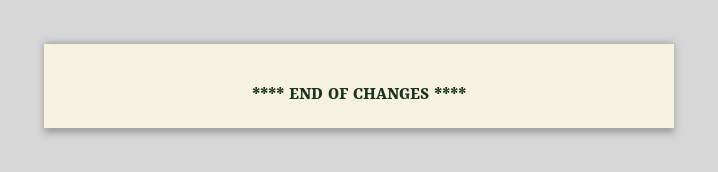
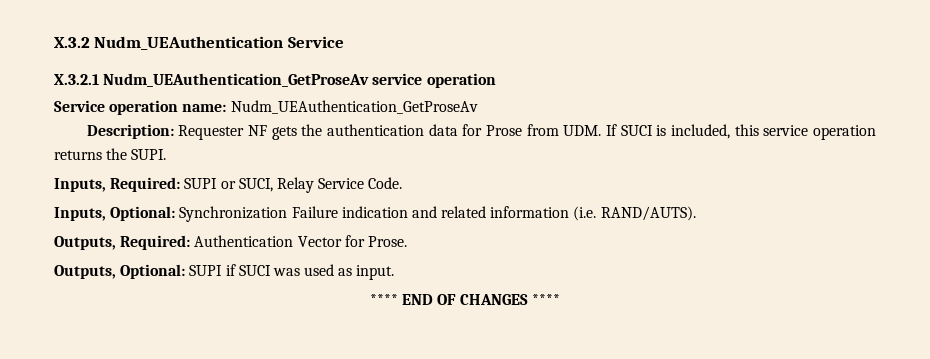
(252, 93) none -> [54,36,344,50] [54,73,496,88] [54,100,478,115] [86,124,877,140] [54,148,167,160] [54,177,403,193] [54,206,696,222] [54,235,407,250] [54,264,395,280] X.3.2 Nudm_UEAuthentication Service // X.3.2.1 Nudm_UEAuthentication_GetProseAv service operation // Service operation name: Nudm_UEAuthentication_GetProseAv // Description: Requester NF gets the authentication data for Prose from UDM. If SUCI is included, this service operation returns the SUPI. // Inputs, Required: SUPI or SUCI, Relay Service Code. // Inputs, Optional: Synchronization Failure indication and related information (i.e. RAND/AUTS). // Outputs, Required: Authentication Vector for Prose. // Outputs, Optional: SUPI if SUCI was used as input. //

